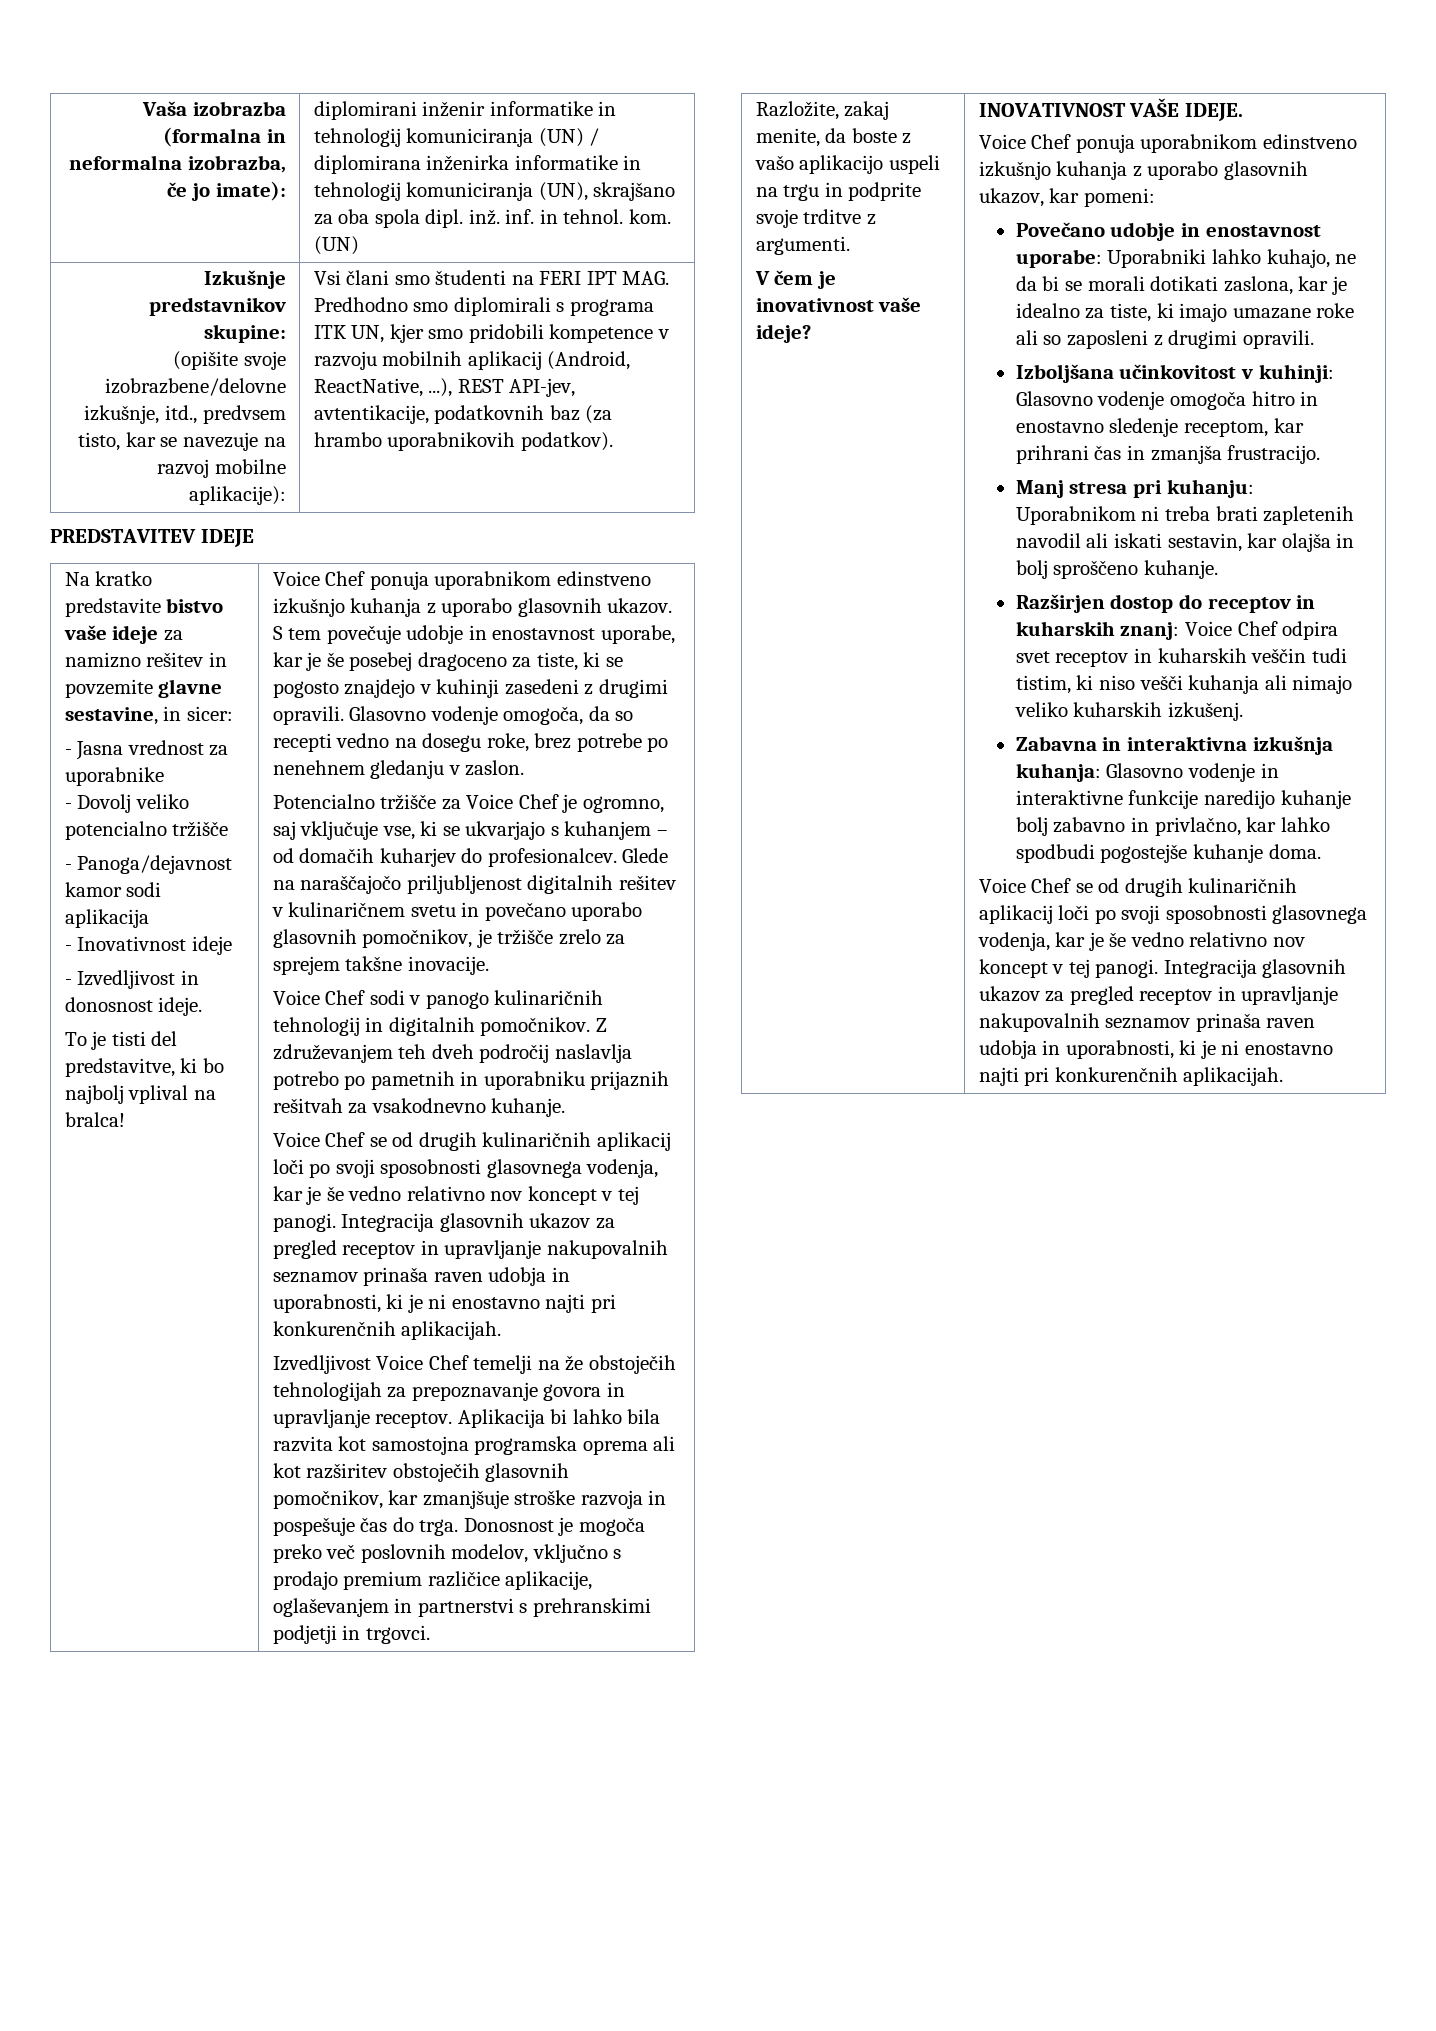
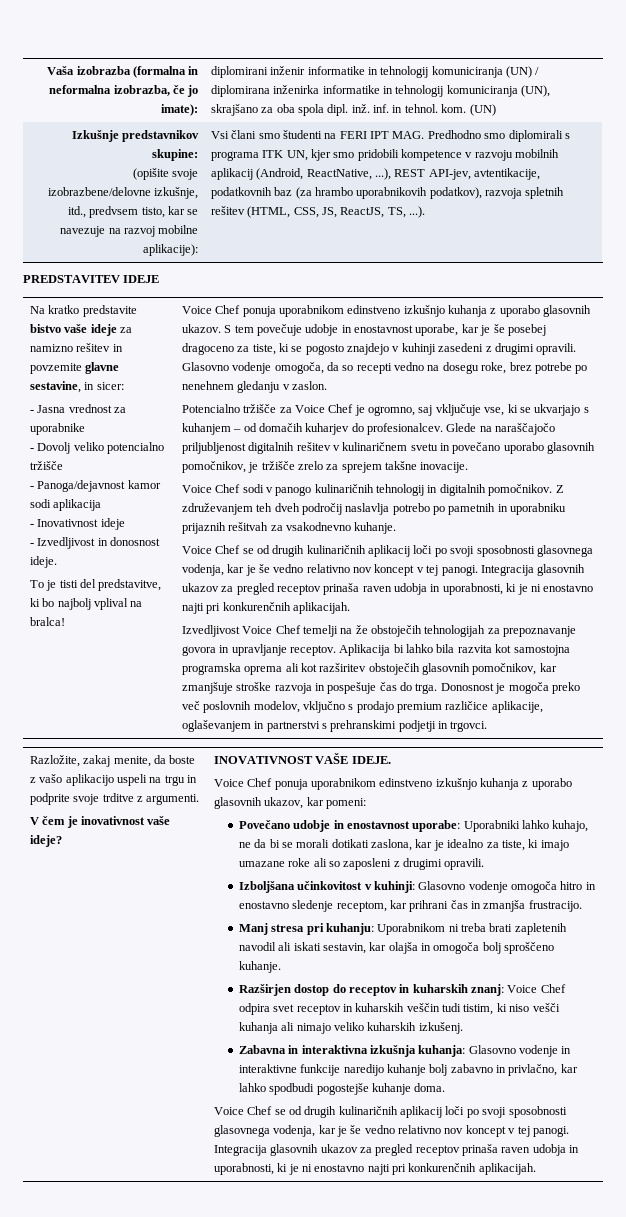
[520,432,613,451] podatkov). -> [429,187,565,199] [210,206,425,218] podatkov), razvoja spletnih rešitev (HTML, CSS, JS, ReactJS, TS, ...).
[420,1240,668,1259] [272,1272,358,1283] in upravljanje nakupovalnih seznamov -> (321, 589) none
(1355, 540) none -> [433,942,480,954] omogoča
[1217,986,1339,1005] [978,1013,1191,1032] in upravljanje nakupovalnih seznamov -> (460, 1150) none

